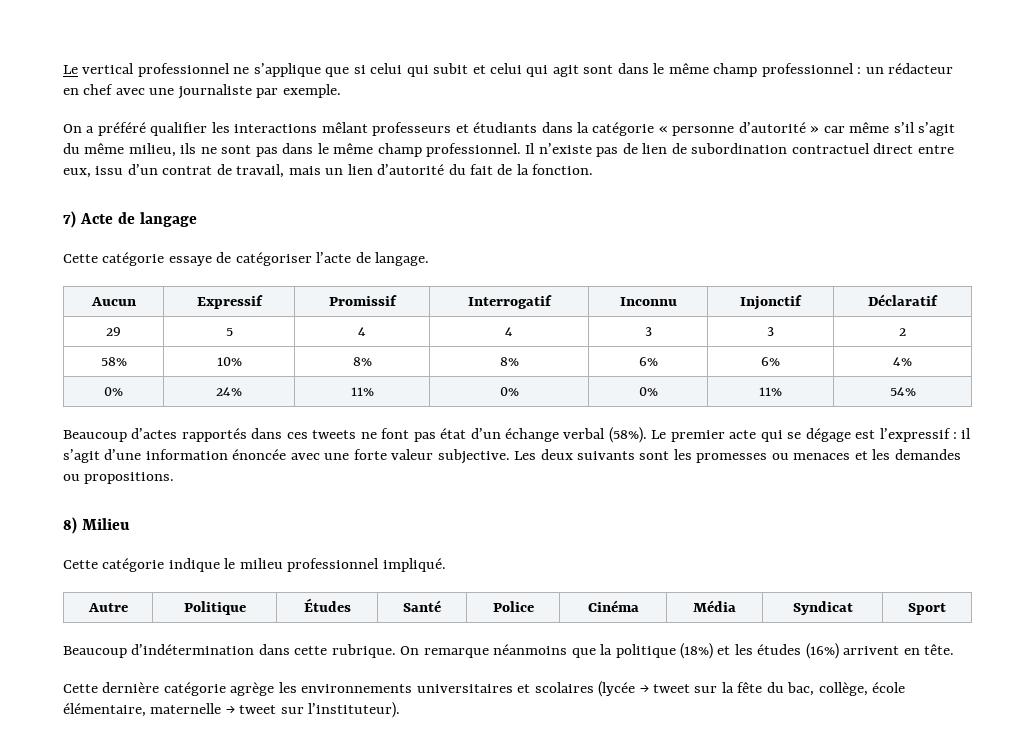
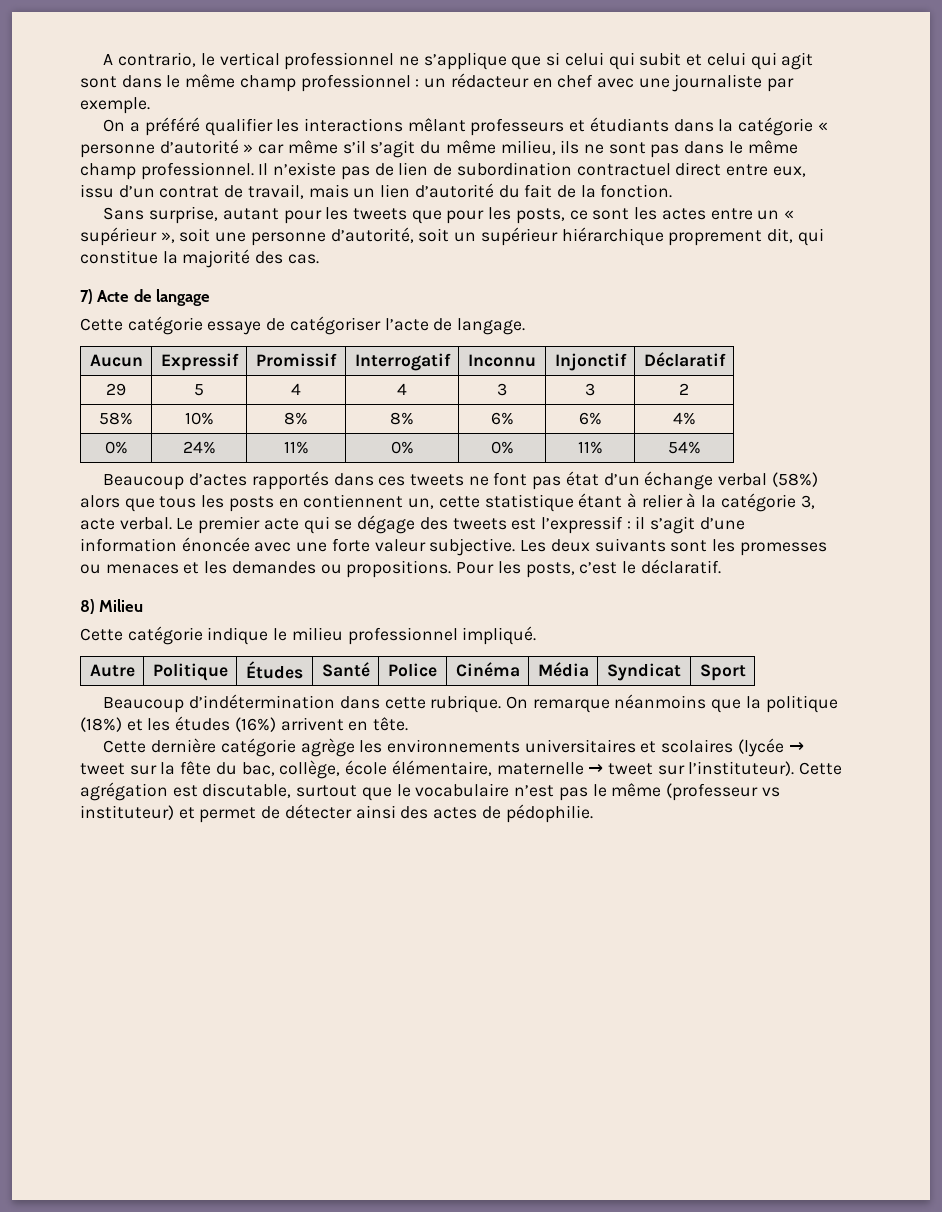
[63,65,78,74] Le -> [103,52,215,67] A contrario, le
(594, 169) none -> [103,206,795,224] [80,227,824,246] [80,249,319,268] // Sans surprise, autant pour les tweets que pour les posts, ce sont les actes entre un « supérieur », soit une personne d’autorité, soit un supérieur hiérarchique proprement dit, qui constitue la majorité des cas.
[608,427,647,443] (58%). -> [771,472,818,487] [80,493,815,512] [80,517,172,530] (58%) alors que tous les posts en contiennent un, cette statistique étant à relier à la catégorie 3, acte verbal.
(851, 435) none -> [419,517,507,530] des tweets
(175, 478) none -> [456,559,721,578] Pour les posts, c’est le déclaratif.
(401, 710) none -> [799,762,843,775] [80,782,780,801] [80,804,593,823] Cette agrégation est discutable, surtout que le vocabulaire n’est pas le même (professeur vs instituteur) et permet de détecter ainsi des actes de pédophilie.

